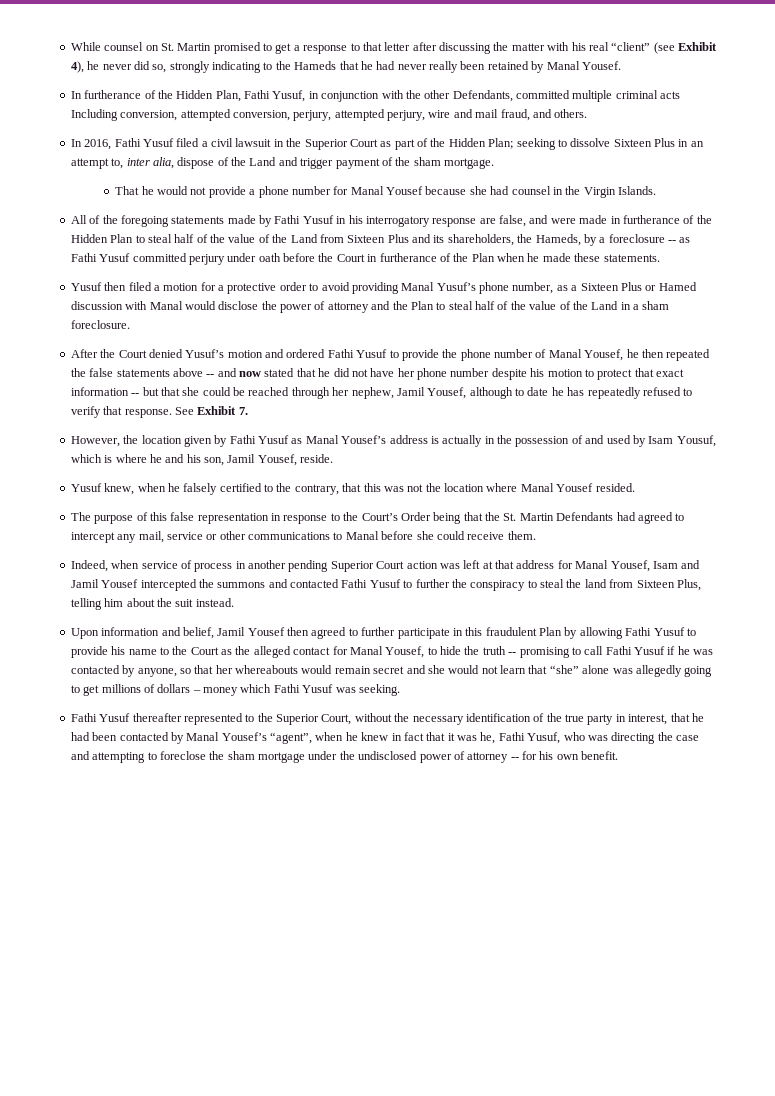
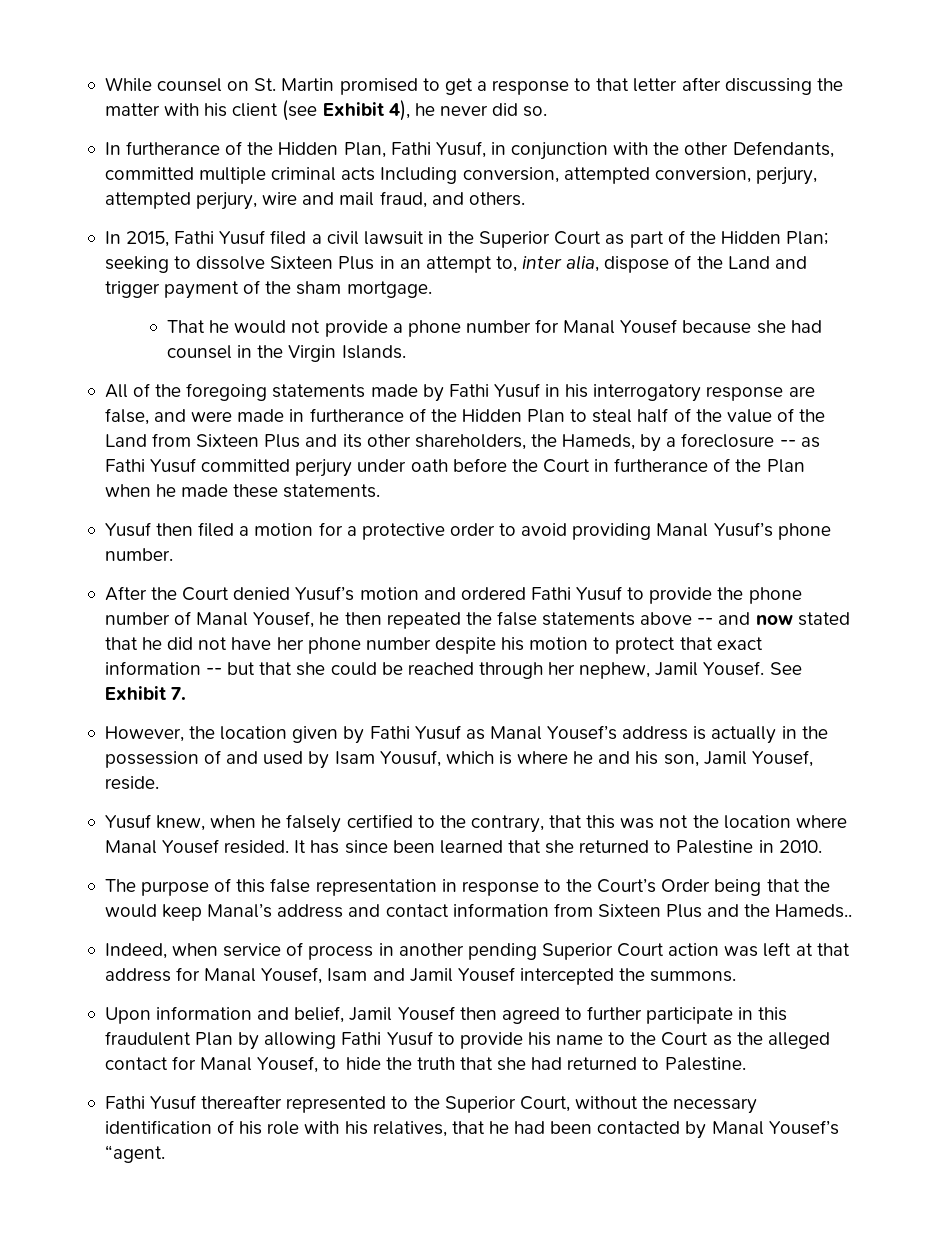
[588,42,651,51] real “client” -> [232,103,279,117] client
[152,61,621,73] so, strongly indicating to the Hameds that he had never really been retained by Manal Yousef. -> [523,106,548,117] so.
[84,139,112,150] 2016, -> [126,231,170,247] 2015,
(445, 239) none -> [366,434,411,447] other
[512,282,697,294] [70,301,670,313] [70,320,130,329] number, as a Sixteen Plus or Hamed discussion with Manal would disclose the power of attorney and the Plan to steal half of the value of the Land in a sham foreclosure. -> [104,548,173,561] number.
[427,387,693,399] [70,406,172,418] Yousef, although to date he has repeatedly refused to verify that response. -> [703,661,765,676] Yousef.
(635, 487) none -> [294,840,822,854] It has since been learned that she returned to Palestine in 2010.
[503,512,685,524] [70,531,536,543] St. Martin Defendants had agreed to intercept any mail, service or other communications to Manal before she could receive them. -> [104,903,853,921] would keep Manal’s address and contact information from Sixteen Plus and the Hameds..
[217,579,701,591] [70,598,234,610] summons and contacted Fathi Yusuf to further the conspiracy to steal the land from Sixteen Plus, telling him about the suit instead. -> [650,971,737,982] summons.
[508,646,714,658] [70,665,713,677] [70,684,400,696] -- promising to call Fathi Yusuf if he was contacted by anyone, so that her whereabouts would remain secret and she would not learn that “she” alone was allegedly going to get millions of dollars – money which Fathi Yusuf was seeking. -> [459,1057,746,1071] that she had returned to Palestine.
[546,713,668,725] the true party in interest, -> [239,1121,447,1137] his role with his relatives,
[270,732,699,744] [70,751,619,763] “agent”, when he knew in fact that it was he, Fathi Yusuf, who was directing the case and attempting to foreclose the sham mortgage under the undisclosed power of attorney -- for his own benefit. -> [104,1145,165,1163] “agent.

